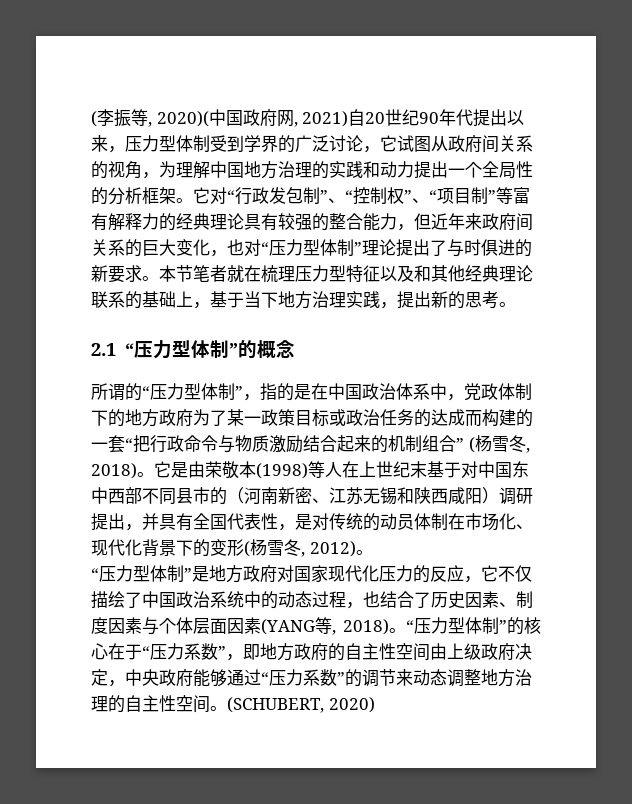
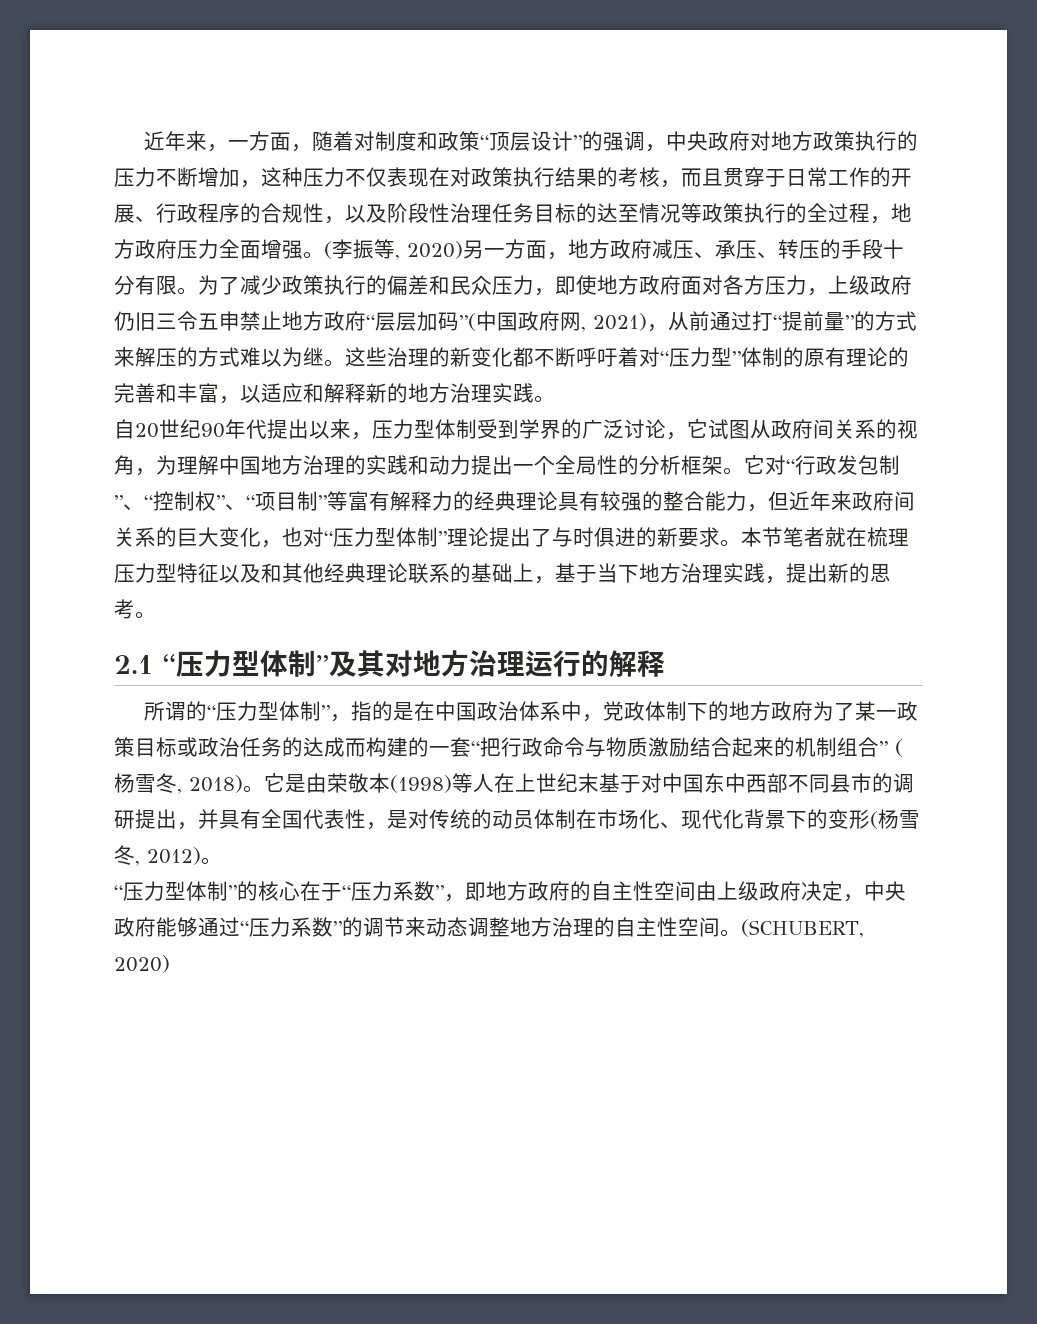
[91,109,209,127] (李振等, 2020)( -> [144,131,919,152] [114,167,912,188] [114,203,912,224] [114,239,904,260] [114,275,912,296] [114,311,476,331] 近年来，一方面，随着对制度和政策“顶层设计”的强调，中央政府对地方政策执行的压力不断增加，这种压力不仅表现在对政策执行结果的考核，而且贯穿于日常工作的开展、行政程序的合规性，以及阶段性治理任务目标的达至情况等政策执行的全过程，地方政府压力全面增强。(李振等, 2020)另一方面，地方政府减压、承压、转压的手段十分有限。为了减少政策执行的偏差和民众压力，即使地方政府面对各方压力，上级政府仍旧三令五申禁止地方政府“层层加码”(
(349, 119) none -> [647,311,917,332] [114,347,909,367] [114,383,555,404] ，从前通过打“提前量”的方式来解压的方式难以为继。这些治理的新变化都不断呼吁着对“压力型”体制的原有理论的完善和丰富，以适应和解释新的地方治理实践。 //
[237,340,295,359] 的概念 -> [329,650,666,677] 及其对地方治理运行的解释
[227,487,499,505] （河南新密、江苏无锡和陕西咸阳） -> (893, 783) none
[192,565,532,583] [91,591,533,609] [91,617,507,635] 是地方政府对国家现代化压力的反应，它不仅描绘了中国政治系统中的动态过程，也结合了历史因素、制度因素与个体层面因素(YANG等, 2018)。“压力型体制” -> (237, 892) none

